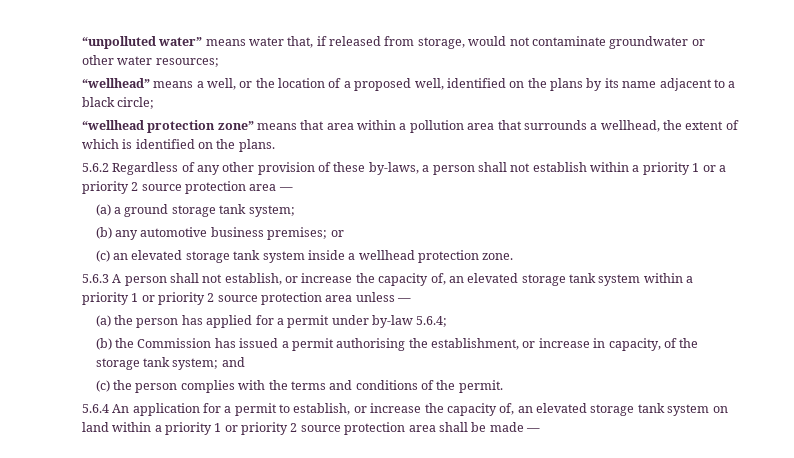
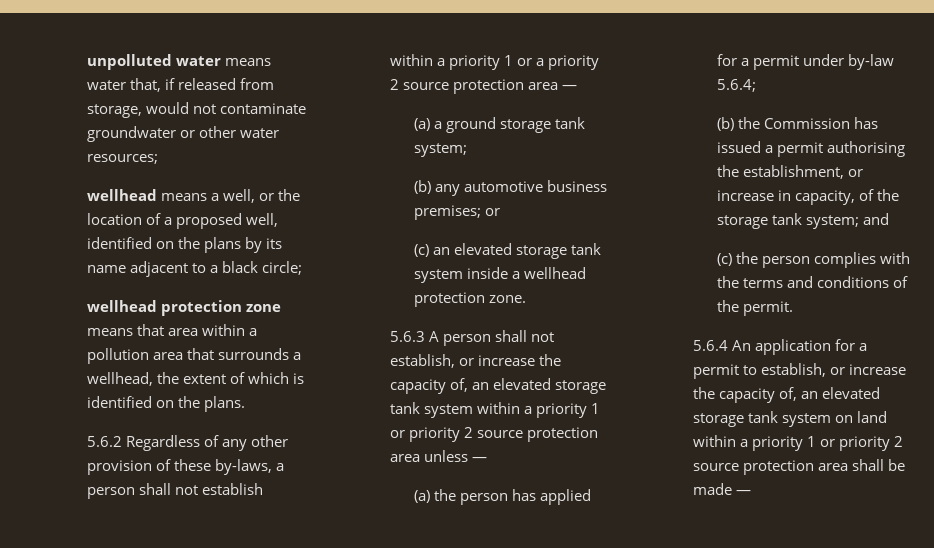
[81,36,203,49] “unpolluted water” -> [86,54,221,70] unpolluted water
[81,78,150,88] “wellhead” -> [86,189,157,201] wellhead
[81,120,254,133] “wellhead protection zone” -> [86,300,281,316] wellhead protection zone

